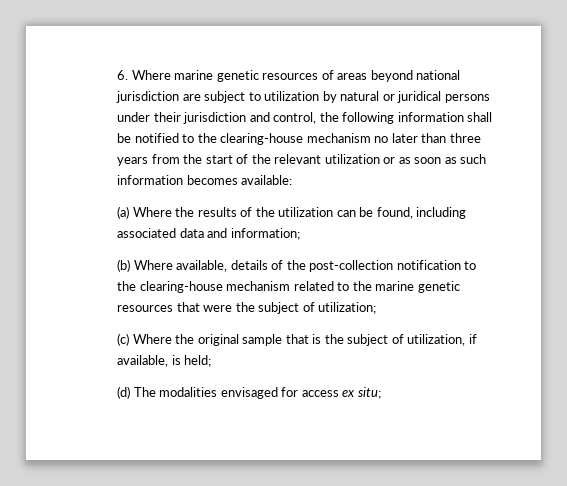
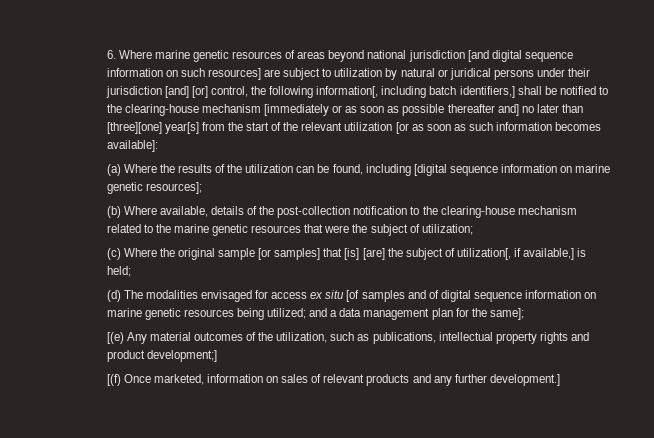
(180, 97) none -> [467,50,573,62] [106,68,261,80] [and digital sequence information on such resources]
[249,112,270,122] and -> [164,86,208,98] [and] [or]
[397,112,464,122] information -> [316,86,515,98] information[, including batch identifiers,]
(371, 138) none -> [263,104,519,116] [immediately or as soon as possible thereafter and]
[449,133,481,143] [117,157,149,166] three years -> [106,122,199,134] [three][one] year[s]
[383,157,396,164] or -> [395,122,409,134] [or
[241,175,293,185] available: -> [106,140,158,152] available]:
[117,228,300,240] associated data and information; -> [413,164,611,176] [106,182,202,194] [digital sequence information on marine genetic resources];
[285,334,477,346] [117,355,169,367] that is the subject of utilization, if available, -> [258,248,575,260] [or samples] that [is] [are] the subject of utilization[, if available,]
[357,387,381,399] situ; -> [325,290,597,302] [106,308,524,320] [106,332,589,344] [106,350,217,362] [106,374,560,386] situ [of samples and of digital sequence information on marine genetic resources being utilized; and a data management plan for the same]; // [(e) Any material outcomes of the utilization, such as publications, intellectual property rights and product development;] // [(f) Once marketed, information on sales of relevant products and any further development.]

